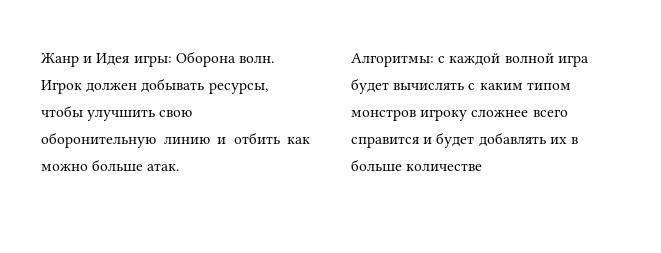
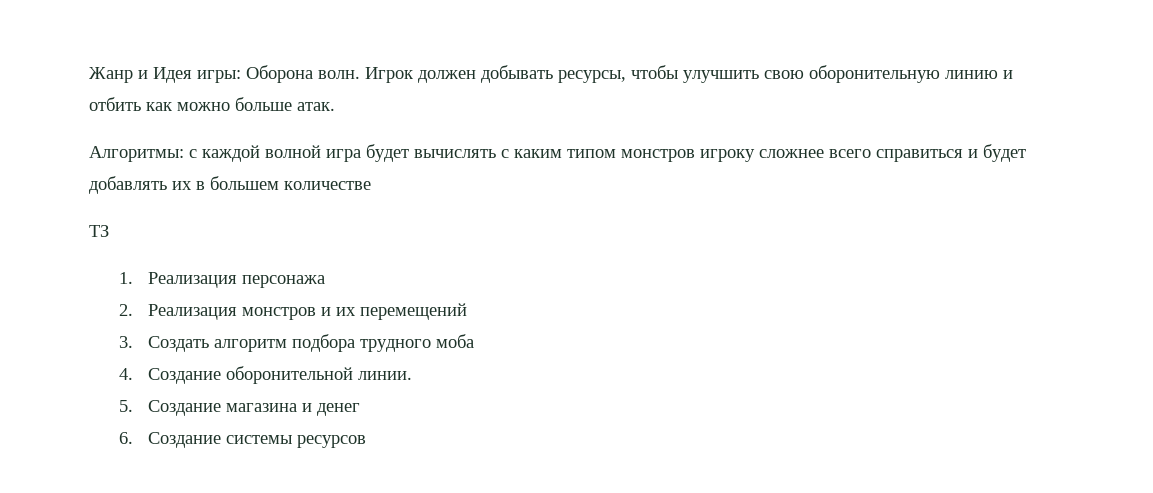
[351,136,419,148] справится -> [876,149,963,162] справиться
[351,159,402,172] больше -> [210,176,279,190] большем
(483, 167) none -> [89,225,109,237] [118,272,326,288] [118,303,468,320] [118,334,475,352] [118,366,413,384] [118,400,361,416] [118,432,367,448] // ТЗ // 1. Реализация персонажа // 2. Реализация монстров и их перемещений // 3. Создать алгоритм подбора трудного моба // 4. Создание оборонительной линии. // 5. Создание магазина и денег // 6. Создание системы ресурсов

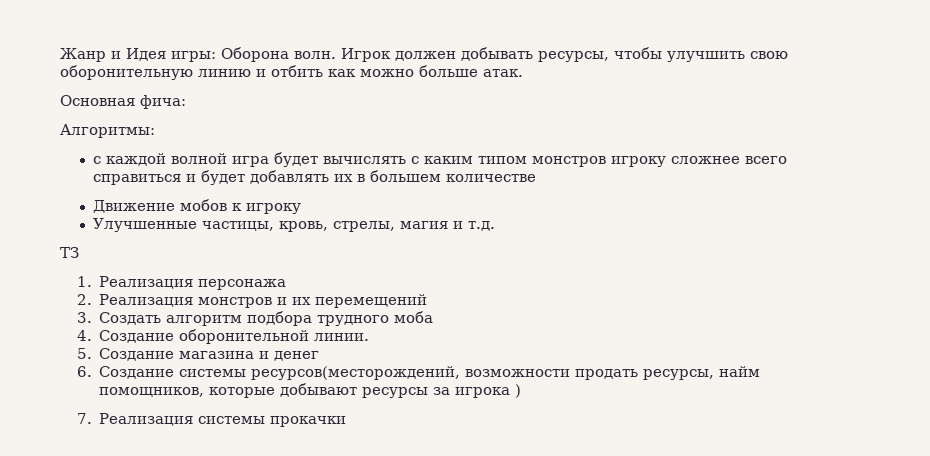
(335, 106) none -> [60,95,186,109] // Основная фича:
(184, 154) none -> (155, 131) //
(371, 185) none -> [93,199,302,214] [93,218,496,232] // Движение мобов к игроку // Улучшенные частицы, кровь, стрелы, магия и т.д.
[297,435,367,448] ресурсов -> [251,366,761,380] [99,383,522,398] [77,413,347,427] ресурсов(месторождений, возможности продать ресурсы, найм помощников, которые добывают ресурсы за игрока ) // 7. Реализация системы прокачки

